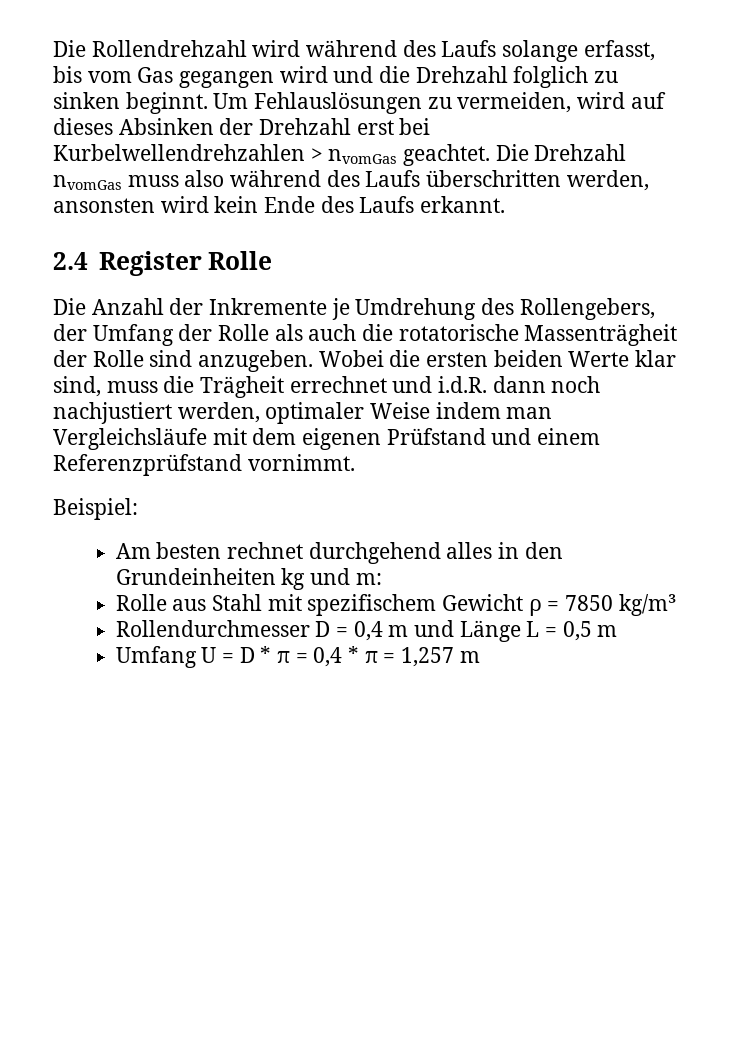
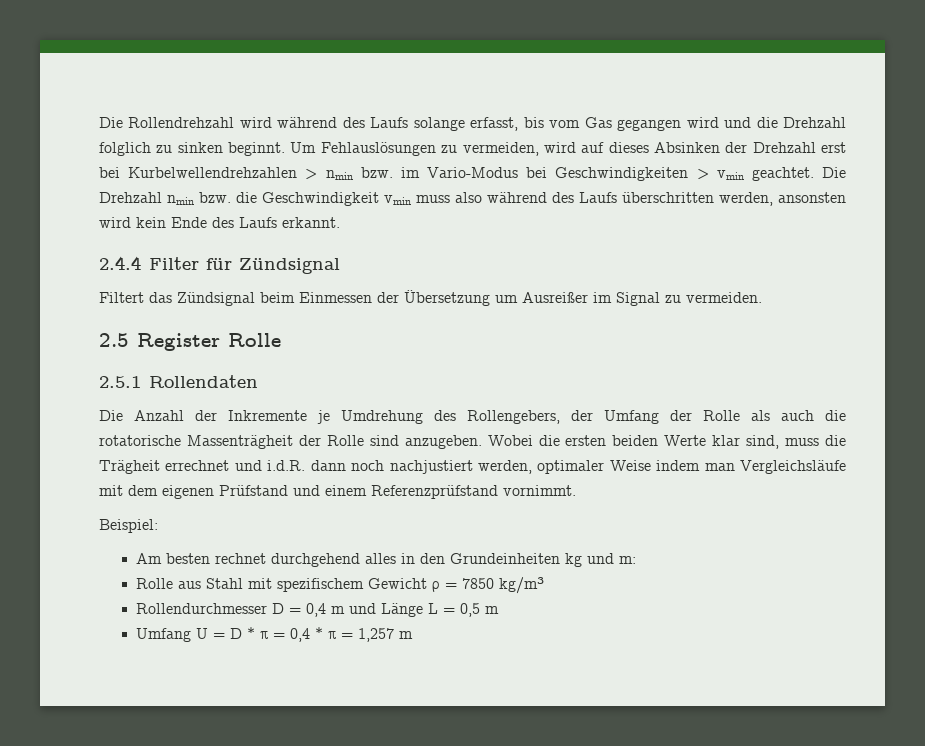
[328,144,627,166] [53,175,122,190] nvomGas geachtet. Die Drehzahl nvomGas -> [325,167,846,181] [99,192,411,206] nmin bzw. im Vario-Modus bei Geschwindigkeiten > vmin geachtet. Die Drehzahl nmin bzw. die Geschwindigkeit vmin
[53,252,88,270] 2.4 -> [99,256,340,274] [99,290,762,306] [99,333,129,347] 2.4.4 Filter für Zündsignal // Filtert das Zündsignal beim Einmessen der Übersetzung um Ausreißer im Signal zu vermeiden. // 2.5
(273, 260) none -> [99,375,258,388] // 2.5.1 Rollendaten

